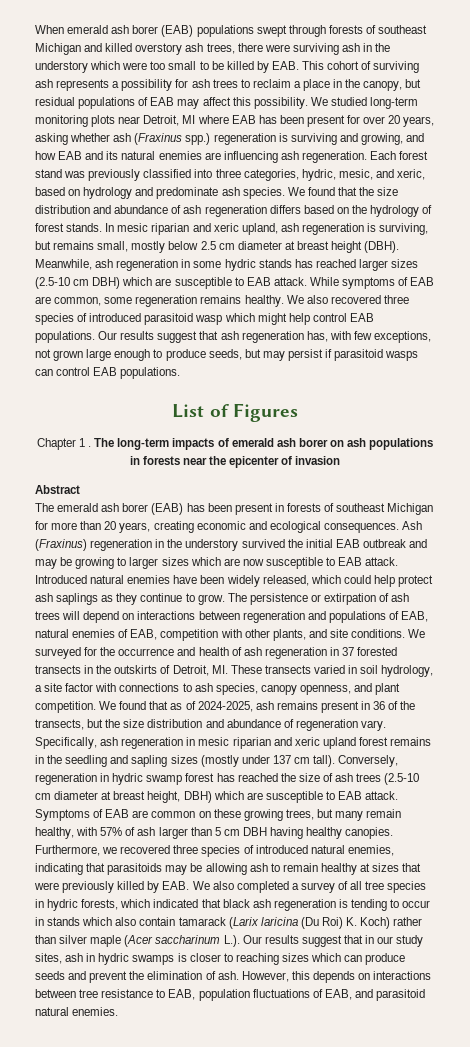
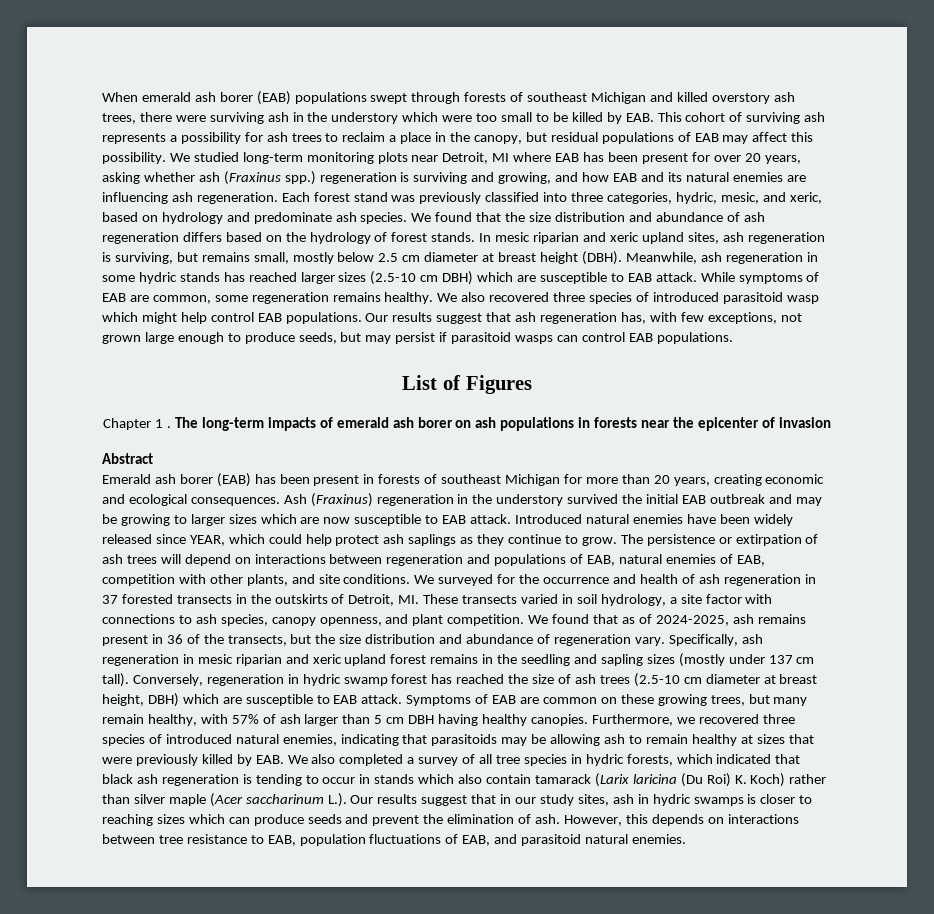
[241,223,278,235] upland, -> [641,232,719,244] upland sites,
[35,503,99,512] The emerald -> [102,474,151,484] Emerald
[262,575,309,586] released, -> [102,534,225,546] released since YEAR,

